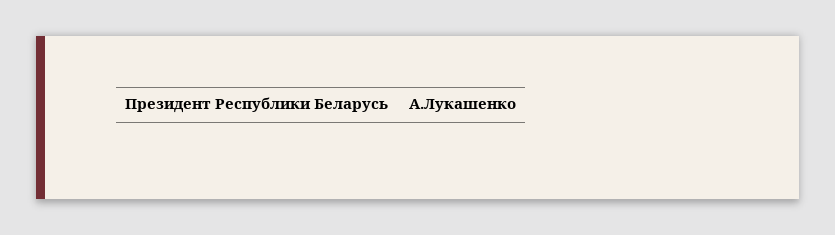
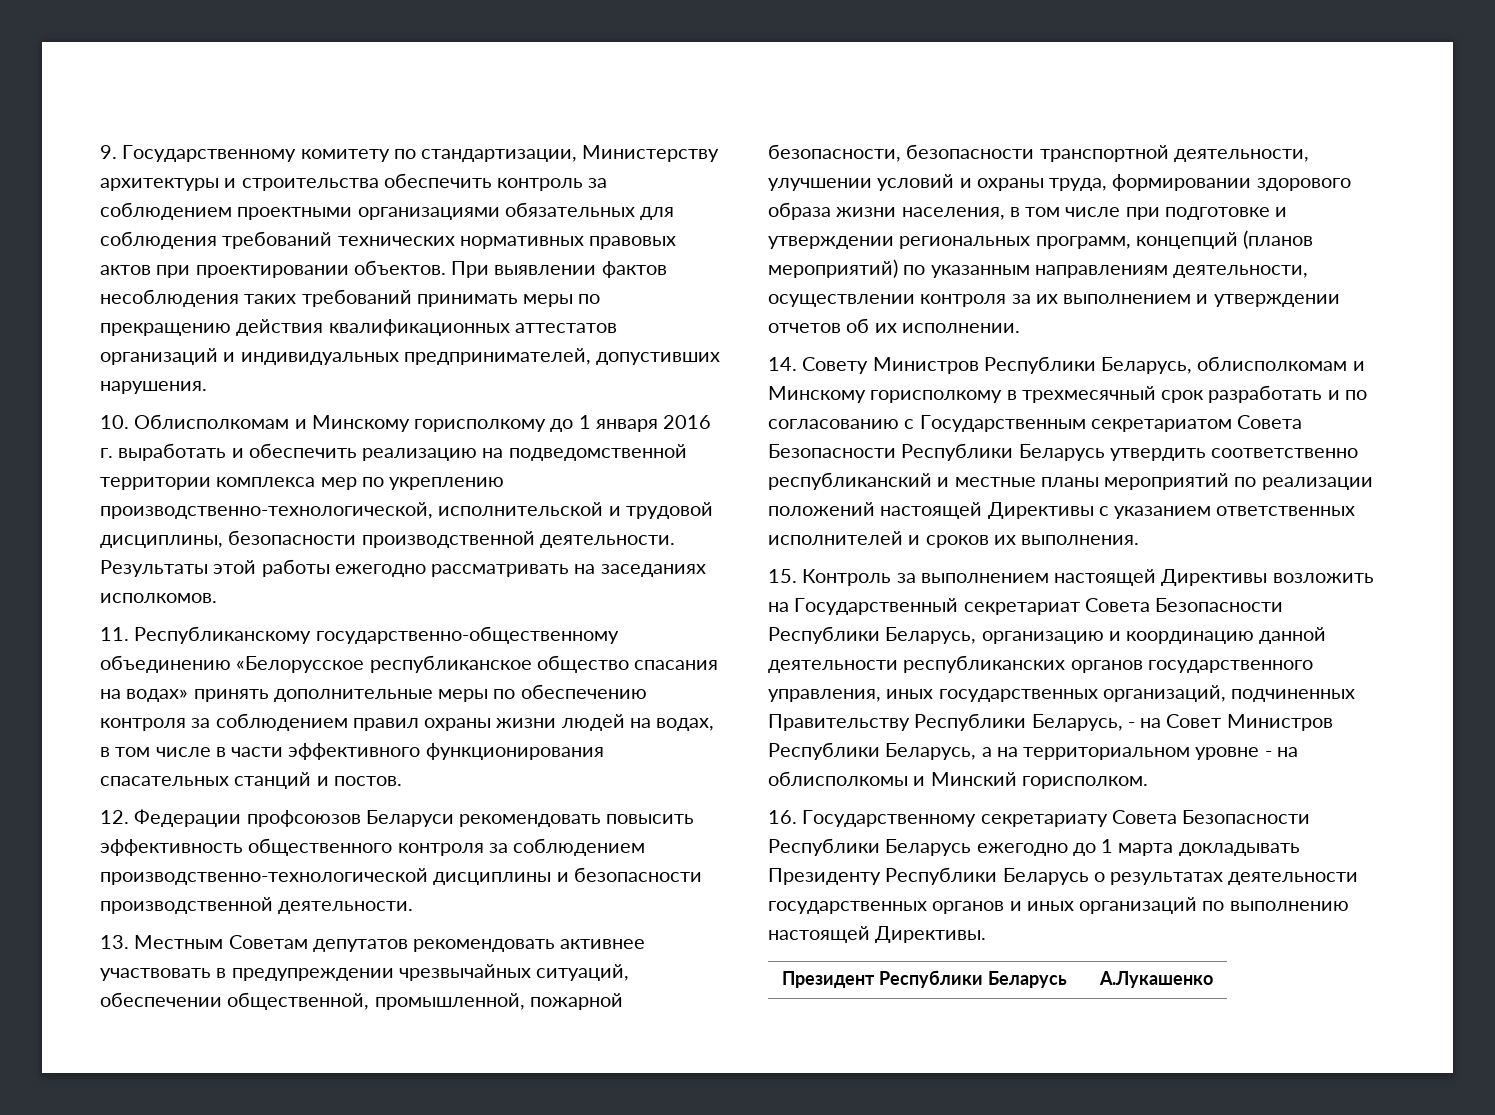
(124, 106) none -> [100,145,720,162] [100,173,608,191] [100,202,675,220] [100,231,677,249] [100,260,667,278] [100,289,601,307] [100,319,617,336] [100,348,721,365] [100,381,207,394] [100,414,712,432] [100,443,687,461] [100,477,505,490] [100,502,713,519] [100,530,675,548] [100,559,706,577] [100,593,217,603] [100,626,619,644] [100,655,719,673] [100,684,647,702] [100,713,715,731] [100,743,604,760] [100,772,402,789] [100,809,695,827] [100,838,646,856] [100,867,702,885] [100,897,414,914] [100,935,646,952] [100,964,630,981] [100,992,623,1010] [768,144,1309,162] [768,174,1351,191] [768,202,1288,220] [768,230,1314,249] [768,259,1309,278] [768,294,1340,307] [768,318,1020,333] [768,356,1365,374] [768,385,1367,403] [768,415,1303,432] [768,443,1359,461] [768,472,1373,490] [768,502,1356,519] [768,531,1140,548] [768,569,1374,586] [768,598,1284,615] [768,626,1327,644] [768,655,1313,673] [768,685,1356,702] [768,713,1333,731] [768,742,1298,760] [768,771,1148,789] [768,810,1311,827] [768,838,1300,856] [768,867,1359,885] [768,897,1349,914] [768,926,987,943] 9. Государственному комитету по стандартизации, Министерству архитектуры и строительства обеспечить контроль за соблюдением проектными организациями обязательных для соблюдения требований технических нормативных правовых актов при проектировании объектов. При выявлении фактов несоблюдения таких требований принимать меры по прекращению действия квалификационных аттестатов организаций и индивидуальных предпринимателей, допустивших нарушения. // 10. Облисполкомам и Минскому горисполкому до 1 января 2016 г. выработать и обеспечить реализацию на подведомственной территории комплекса мер по укреплению производственно-технологической, исполнительской и трудовой дисциплины, безопасности производственной деятельности. Результаты этой работы ежегодно рассматривать на заседаниях исполкомов. // 11. Республиканскому государственно-общественному объединению «Белорусское республиканское общество спасания на водах» принять дополнительные меры по обеспечению контроля за соблюдением правил охраны жизни людей на водах, в том числе в части эффективного функционирования спасательных станций и постов. // 12. Федерации профсоюзов Беларуси рекомендовать повысить эффективность общественного контроля за соблюдением производственно-технологической дисциплины и безопасности производственной деятельности. // 13. Местным Советам депутатов рекомендовать активнее участвовать в предупреждении чрезвычайных ситуаций, обеспечении общественной, промышленной, пожарной безопасности, безопасности транспортной деятельности, улучшении условий и охраны труда, формировании здорового образа жизни населения, в том числе при подготовке и утверждении региональных программ, концепций (планов мероприятий) по указанным направлениям деятельности, осуществлении контроля за их выполнением и утверждении отчетов об их исполнении. // 14. Совету Министров Республики Беларусь, облисполкомам и Минскому горисполкому в трехмесячный срок разработать и по согласованию с Государственным секретариатом Совета Безопасности Республики Беларусь утвердить соответственно республиканский и местные планы мероприятий по реализации положений настоящей Директивы с указанием ответственных исполнителей и сроков их выполнения. // 15. Контроль за выполнением настоящей Директивы возложить на Государственный секретариат Совета Безопасности Республики Беларусь, организацию и координацию данной деятельности республиканских органов государственного управления, иных государственных организаций, подчиненных Правительству Республики Беларусь, - на Совет Министров Республики Беларусь, а на территориальном уровне - на облисполкомы и Минский горисполком. // 16. Государственному секретариату Совета Безопасности Республики Беларусь ежегодно до 1 марта докладывать Президенту Республики Беларусь о результатах деятельности государственных органов и иных организаций по выполнению настоящей Директивы. //

